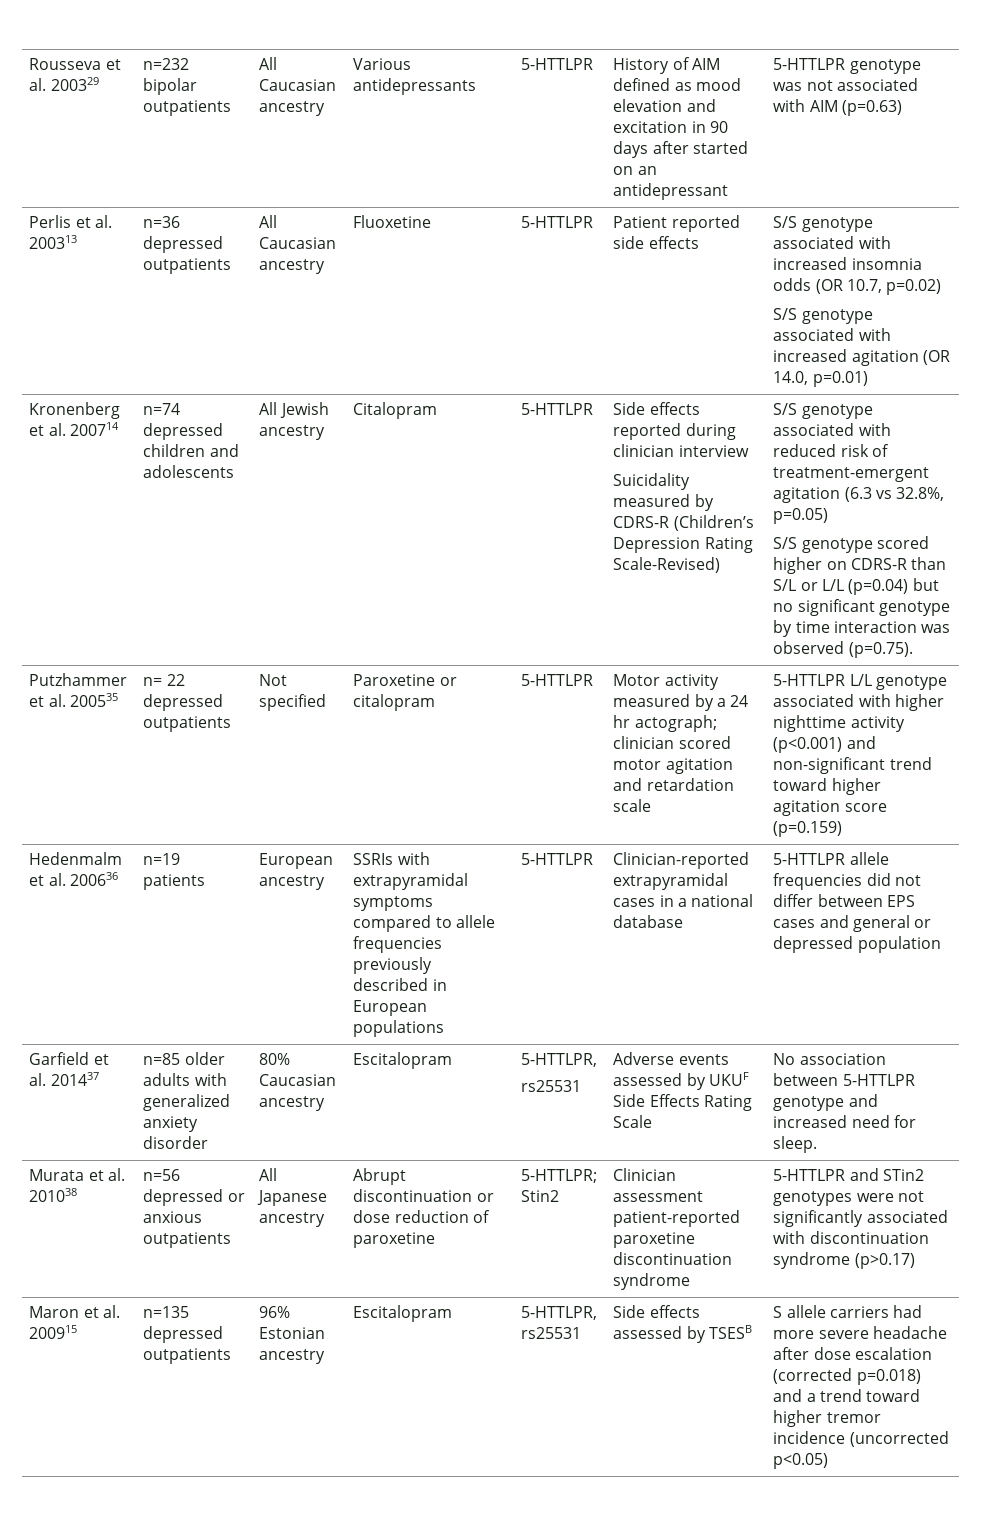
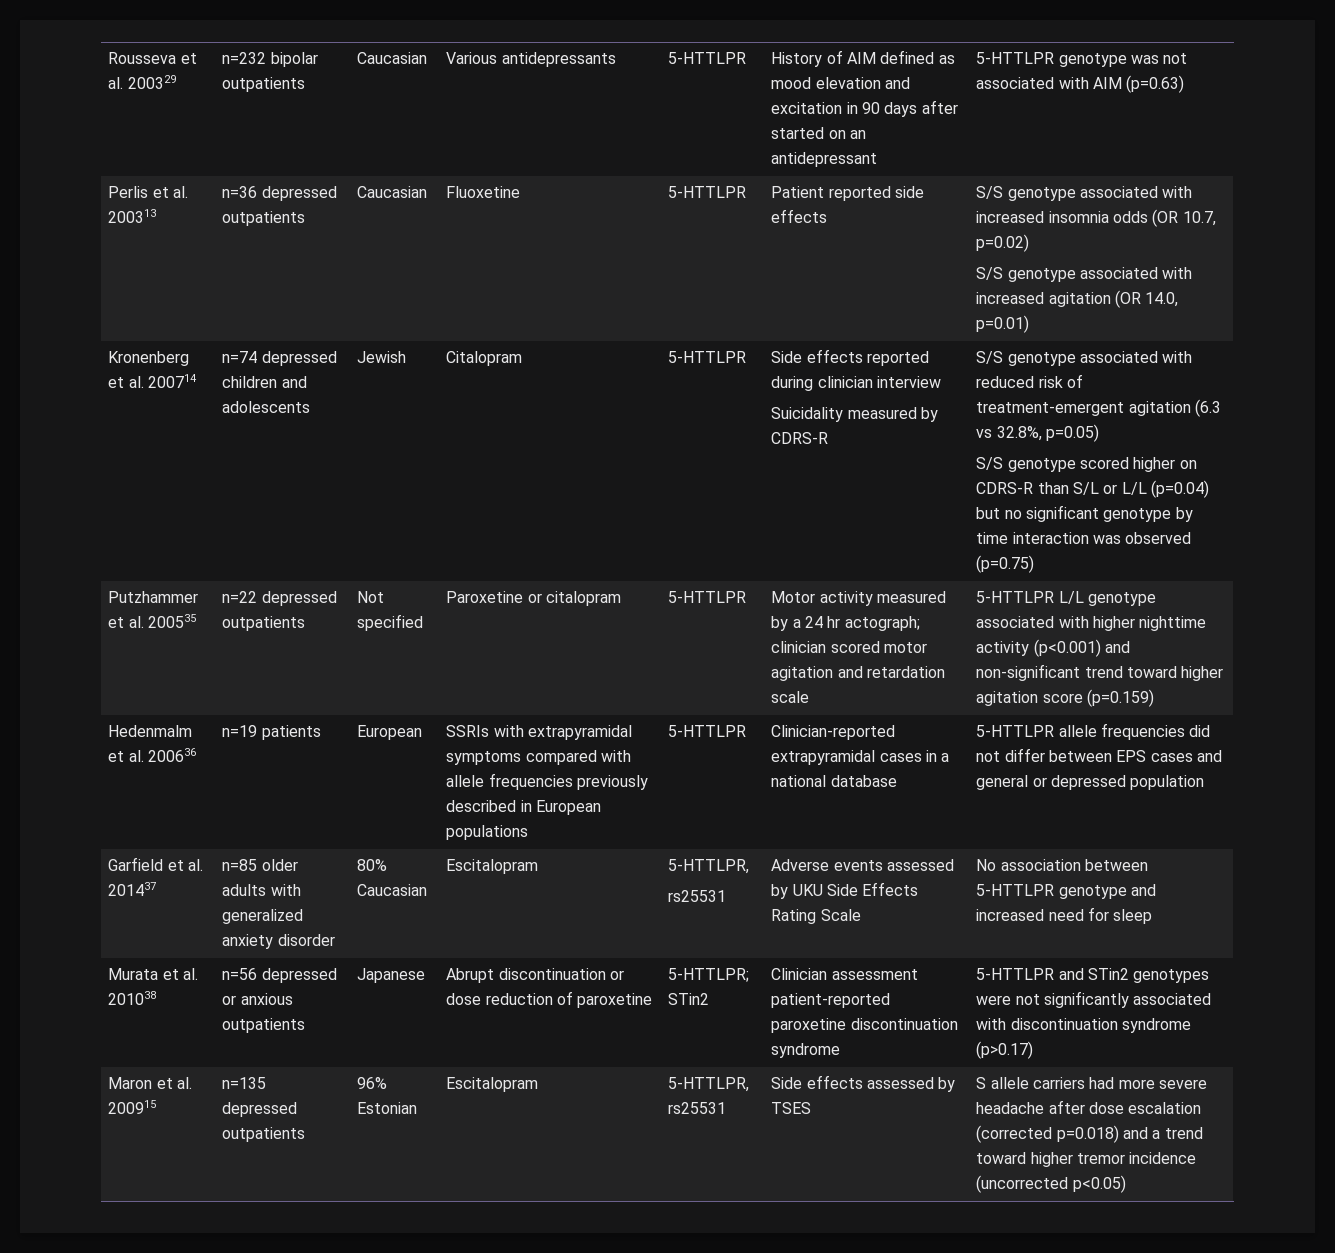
[259,57,278,70] [259,79,337,91] [259,101,326,116] All Caucasian ancestry -> [357,52,428,64] Caucasian
[259,215,278,228] [259,237,337,249] [259,259,326,274] All Caucasian ancestry -> [357,186,428,198] Caucasian
[259,402,278,415] All -> (311, 407) none
[259,425,326,440] ancestry -> (407, 357) none
[673,515,754,531] [613,537,753,553] [613,557,721,573] (Children’s Depression Rating Scale-Revised) -> (829, 438) none
[848,642,913,658] (p=0.75). -> [976,555,1035,573] (p=0.75)
[143,674,185,686] n= 22 -> [222,591,258,603] n=22
[259,875,326,890] ancestry -> (423, 732) none
[435,917,452,928] to -> [601,750,632,762] with
[259,1096,326,1111] ancestry -> (428, 890) none
[709,1072,750,1086] UKUF -> [792,884,823,896] UKU
[773,1136,818,1153] sleep. -> [1113,909,1153,924] sleep
[259,1168,278,1181] All -> (306, 1025) none
[259,1212,326,1227] ancestry -> (426, 975) none
[521,1190,560,1202] Stin2 -> [668,993,710,1005] STin2
[259,1349,326,1364] ancestry -> (418, 1108) none
[709,1325,753,1339] TSESB -> [771,1102,812,1114] TSES

